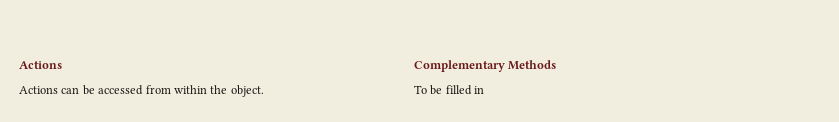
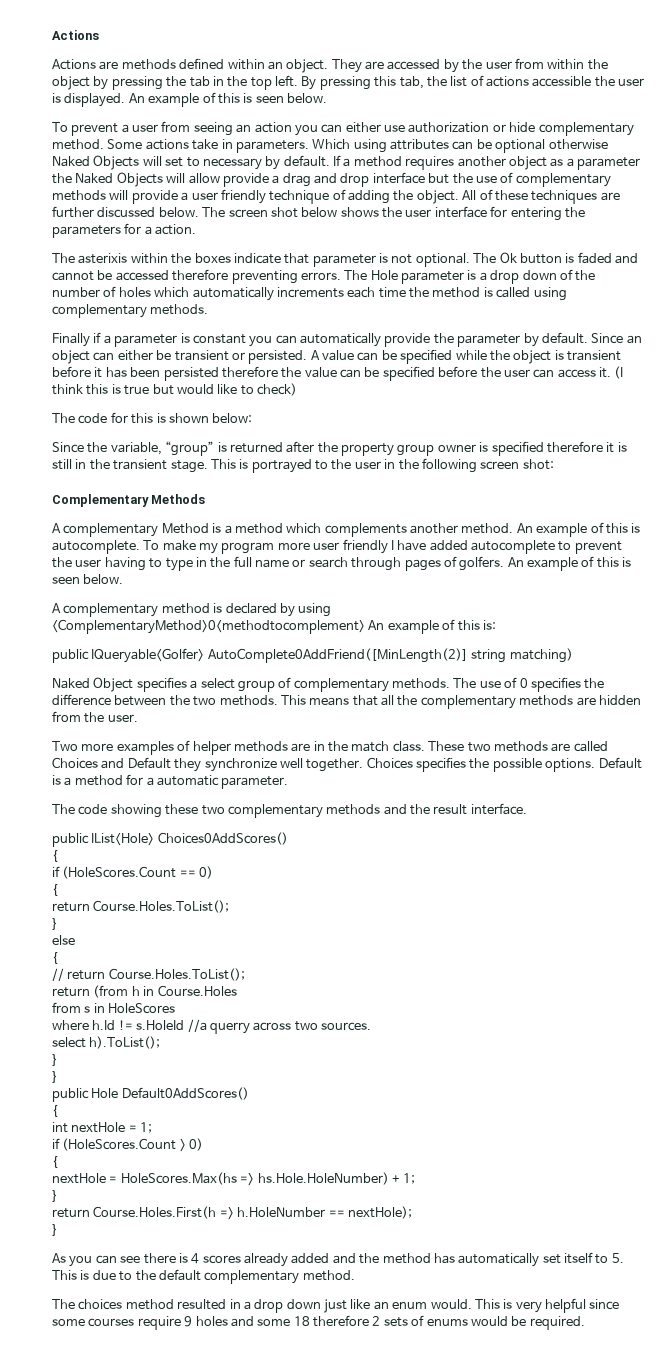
[61,85,264,97] [414,60,557,72] [414,85,485,95] can be accessed from within the object. // Complementary Methods // To be filled in -> [99,58,608,73] [52,75,645,90] [52,92,327,107] [52,121,634,136] [52,139,608,153] [52,155,640,170] [52,172,611,187] [52,189,620,204] [52,206,585,221] [52,223,197,238] [52,252,638,267] [52,269,596,284] [52,286,567,301] [52,304,209,318] [52,332,642,347] [52,349,621,364] [52,366,624,381] [52,383,297,396] [52,412,253,424] [52,441,627,456] [52,458,554,473] [52,494,206,507] [52,522,641,537] [52,539,622,554] [52,556,632,571] [52,574,124,584] [52,603,332,617] [52,619,496,634] [52,648,573,663] [52,677,605,692] [52,694,641,709] [52,711,138,723] [52,740,608,755] [52,757,642,772] [52,774,289,789] [52,803,527,818] [52,832,288,847] [52,850,58,862] [52,866,214,879] [52,884,58,896] [52,900,230,913] [52,918,58,930] [52,935,75,945] [52,952,58,964] [52,968,245,981] [52,985,237,998] [52,1002,176,1014] [52,1019,371,1034] [52,1036,161,1049] [52,1054,58,1066] [52,1071,58,1083] [52,1087,249,1102] [52,1105,58,1117] [52,1122,153,1133] [52,1138,204,1152] [52,1156,58,1168] [52,1172,416,1186] [52,1190,58,1202] [52,1206,412,1220] [52,1224,58,1236] [52,1252,624,1267] [52,1269,355,1284] [52,1298,620,1313] [52,1315,585,1330] are methods defined within an object. They are accessed by the user from within the object by pressing the tab in the top left. By pressing this tab, the list of actions accessible the user is displayed. An example of this is seen below. // To prevent a user from seeing an action you can either use authorization or hide complementary method. Some actions take in parameters. Which using attributes can be optional otherwise Naked Objects will set to necessary by default. If a method requires another object as a parameter the Naked Objects will allow provide a drag and drop interface but the use of complementary methods will provide a user friendly technique of adding the object. All of these techniques are further discussed below. The screen shot below shows the user interface for entering the parameters for a action. // The asterixis within the boxes indicate that parameter is not optional. The Ok button is faded and cannot be accessed therefore preventing errors. The Hole parameter is a drop down of the number of holes which automatically increments each time the method is called using complementary methods. // Finally if a parameter is constant you can automatically provide the parameter by default. Since an object can either be transient or persisted. A value can be specified while the object is transient before it has been persisted therefore the value can be specified before the user can access it. (I think this is true but would like to check) // The code for this is shown below: // Since the variable, “group” is returned after the property group owner is specified therefore it is still in the transient stage. This is portrayed to the user in the following screen shot: // Complementary Methods // A complementary Method is a method which complements another method. An example of this is autocomplete. To make my program more user friendly I have added autocomplete to prevent the user having to type in the full name or search through pages of golfers. An example of this is seen below. // A complementary method is declared by using <ComplementaryMethod>0<methodtocomplement> An example of this is: // public IQueryable<Golfer> AutoComplete0AddFriend([MinLength(2)] string matching) // Naked Object specifies a select group of complementary methods. The use of 0 specifies the difference between the two methods. This means that all the complementary methods are hidden from the user. // Two more examples of helper methods are in the match class. These two methods are called Choices and Default they synchronize well together. Choices specifies the possible options. Default is a method for a automatic parameter. // The code showing these two complementary methods and the result interface. // public IList<Hole> Choices0AddScores() // { // if (HoleScores.Count == 0) // { // return Course.Holes.ToList(); // } // else // { // // return Course.Holes.ToList(); // return (from h in Course.Holes // from s in HoleScores // where h.Id != s.HoleId //a querry across two sources. // select h).ToList(); // } // } // public Hole Default0AddScores() // { // int nextHole = 1; // if (HoleScores.Count > 0) // { // nextHole = HoleScores.Max(hs => hs.Hole.HoleNumber) + 1; // } // return Course.Holes.First(h => h.HoleNumber == nextHole); // } // As you can see there is 4 scores already added and the method has automatically set itself to 5. This is due to the default complementary method. // The choices method resulted in a drop down just like an enum would. This is very helpful since some courses require 9 holes and some 18 therefore 2 sets of enums would be required.

